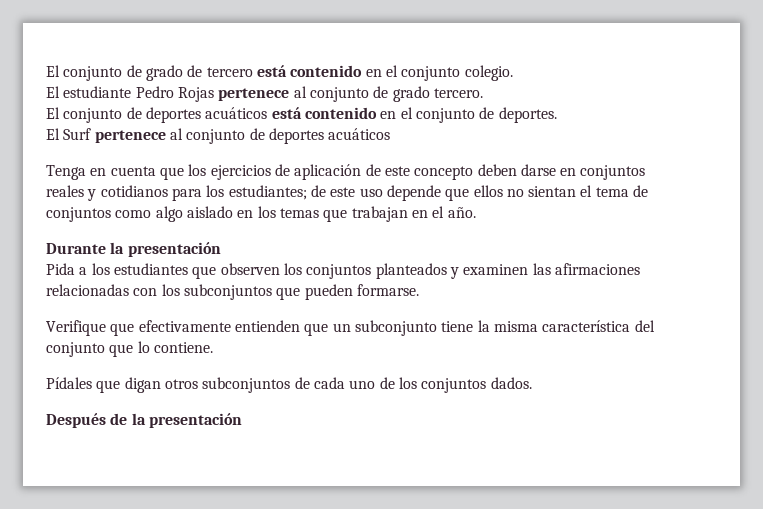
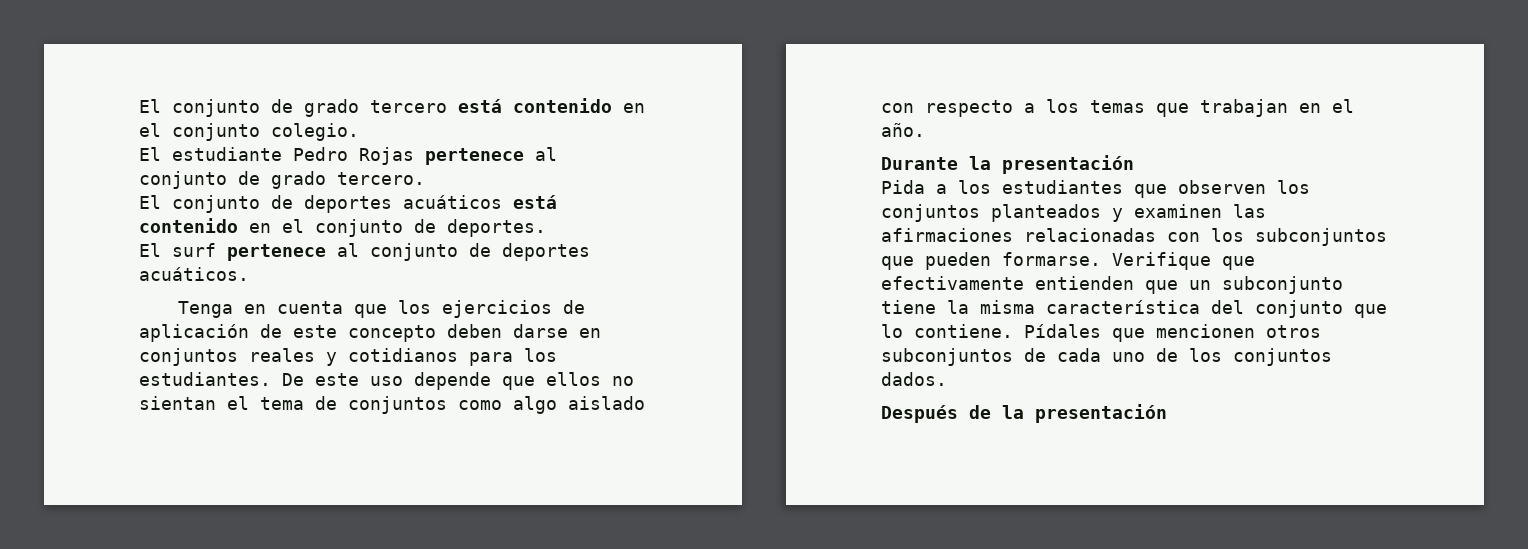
[187,65,203,77] de -> (359, 108) none
[63,128,92,140] Surf -> [172,243,216,257] surf
[328,128,391,140] acuáticos -> [139,267,249,281] acuáticos.
[228,185,326,200] estudiantes; de -> [139,372,304,386] estudiantes. De
[237,210,254,218] en -> [881,100,1035,117] con respecto a
(419, 290) // -> (1101, 259) none
(213, 347) // -> (1013, 331) none
[124,377,161,393] digan -> [1156,324,1255,338] mencionen

